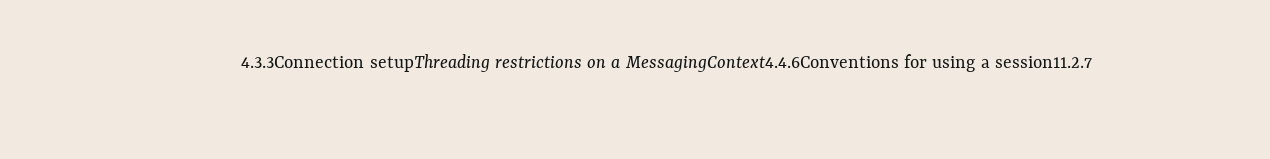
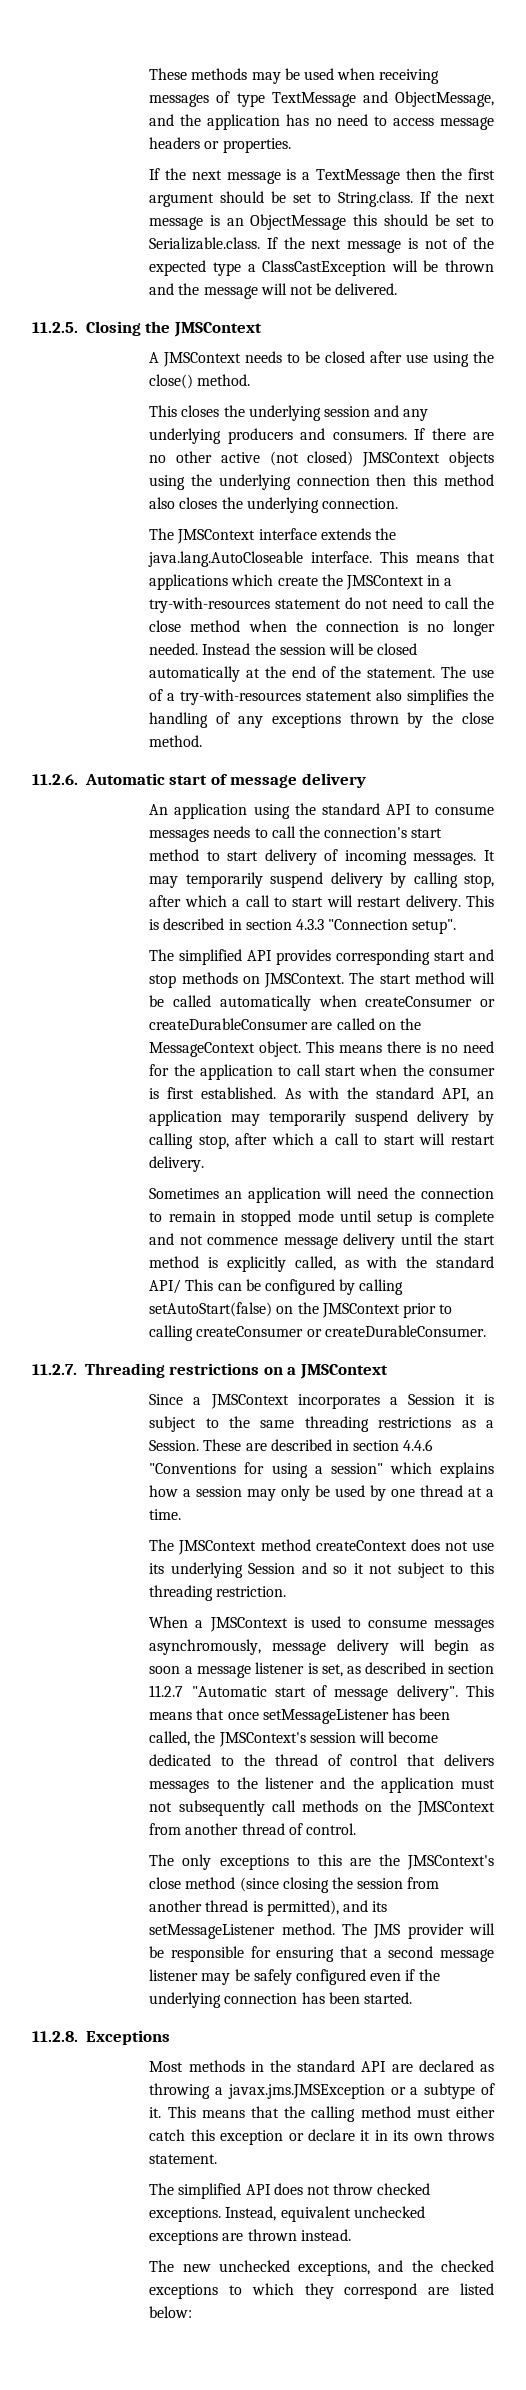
[241,54,1092,72] 4.3.3Connection setupThreading restrictions on a MessagingContext4.4.6Conventions for using a session11.2.7 -> [149,68,440,84] [149,91,494,107] [149,114,494,130] [149,137,291,153] [149,168,496,184] [149,191,495,207] [149,214,494,230] [149,237,494,253] [149,260,495,276] [149,283,398,299] [32,321,262,337] [149,351,495,367] [149,374,251,389] [149,405,429,421] [149,428,494,444] [149,451,494,467] [149,474,494,490] [149,497,399,513] [149,528,397,544] [148,551,495,567] [149,574,453,590] [149,597,495,613] [149,620,496,636] [149,643,418,655] [149,666,494,682] [149,689,494,705] [149,712,494,728] [149,735,203,747] [32,773,366,788] [149,803,495,819] [149,826,443,842] [149,849,495,865] [149,872,494,888] [149,895,495,911] [149,918,457,934] [149,949,494,965] [149,972,495,988] [149,995,495,1011] [149,1018,422,1030] [149,1041,494,1057] [149,1064,495,1080] [149,1087,494,1102] [149,1110,494,1126] [149,1133,495,1149] [149,1156,205,1172] [149,1187,494,1203] [149,1210,494,1226] [149,1233,495,1249] [149,1256,494,1272] [149,1279,404,1295] [149,1302,453,1318] [149,1325,486,1341] [32,1363,388,1379] [149,1394,495,1409] [149,1416,494,1432] [149,1439,434,1451] [149,1462,495,1478] [149,1485,494,1501] [149,1509,182,1520] [149,1539,495,1555] [149,1562,494,1578] [149,1585,287,1601] [149,1616,495,1632] [149,1639,494,1655] [149,1662,494,1678] [149,1685,494,1701] [149,1708,451,1724] [149,1731,439,1747] [149,1754,494,1766] [149,1777,495,1793] [149,1800,495,1816] [149,1823,357,1835] [149,1854,495,1870] [149,1877,440,1893] [149,1900,388,1916] [149,1923,496,1939] [149,1946,495,1962] [149,1969,440,1985] [149,1992,413,2008] [32,2030,170,2045] [149,2060,494,2072] [149,2083,495,2099] [149,2106,495,2122] [149,2129,495,2145] [149,2154,218,2164] [149,2183,431,2199] [149,2206,425,2222] [149,2229,351,2245] [149,2260,494,2276] [149,2283,494,2299] [149,2306,193,2318] These methods may be used when receiving messages of type TextMessage and ObjectMessage, and the application has no need to access message headers or properties. // If the next message is a TextMessage then the first argument should be set to String.class. If the next message is an ObjectMessage this should be set to Serializable.class. If the next message is not of the expected type a ClassCastException will be thrown and the message will not be delivered. // 11.2.5. Closing the JMSContext // A JMSContext needs to be closed after use using the close() method. // This closes the underlying session and any underlying producers and consumers. If there are no other active (not closed) JMSContext objects using the underlying connection then this method also closes the underlying connection. // The JMSContext interface extends the java.lang.AutoCloseable interface. This means that applications which create the JMSContext in a try-with-resources statement do not need to call the close method when the connection is no longer needed. Instead the session will be closed automatically at the end of the statement. The use of a try-with-resources statement also simplifies the handling of any exceptions thrown by the close method. // 11.2.6. Automatic start of message delivery // An application using the standard API to consume messages needs to call the connection's start method to start delivery of incoming messages. It may temporarily suspend delivery by calling stop, after which a call to start will restart delivery. This is described in section 4.3.3 "Connection setup". // The simplified API provides corresponding start and stop methods on JMSContext. The start method will be called automatically when createConsumer or createDurableConsumer are called on the MessageContext object. This means there is no need for the application to call start when the consumer is first established. As with the standard API, an application may temporarily suspend delivery by calling stop, after which a call to start will restart delivery. // Sometimes an application will need the connection to remain in stopped mode until setup is complete and not commence message delivery until the start method is explicitly called, as with the standard API/ This can be configured by calling setAutoStart(false) on the JMSContext prior to calling createConsumer or createDurableConsumer. // 11.2.7. Threading restrictions on a JMSContext // Since a JMSContext incorporates a Session it is subject to the same threading restrictions as a Session. These are described in section 4.4.6 "Conventions for using a session" which explains how a session may only be used by one thread at a time. // The JMSContext method createContext does not use its underlying Session and so it not subject to this threading restriction. // When a JMSContext is used to consume messages asynchromously, message delivery will begin as soon a message listener is set, as described in section 11.2.7 "Automatic start of message delivery". This means that once setMessageListener has been called, the JMSContext's session will become dedicated to the thread of control that delivers messages to the listener and the application must not subsequently call methods on the JMSContext from another thread of control. // The only exceptions to this are the JMSContext's close method (since closing the session from another thread is permitted), and its setMessageListener method. The JMS provider will be responsible for ensuring that a second message listener may be safely configured even if the underlying connection has been started. // 11.2.8. Exceptions // Most methods in the standard API are declared as throwing a javax.jms.JMSException or a subtype of it. This means that the calling method must either catch this exception or declare it in its own throws statement. // The simplified API does not throw checked exceptions. Instead, equivalent unchecked exceptions are thrown instead. // The new unchecked exceptions, and the checked exceptions to which they correspond are listed below:

